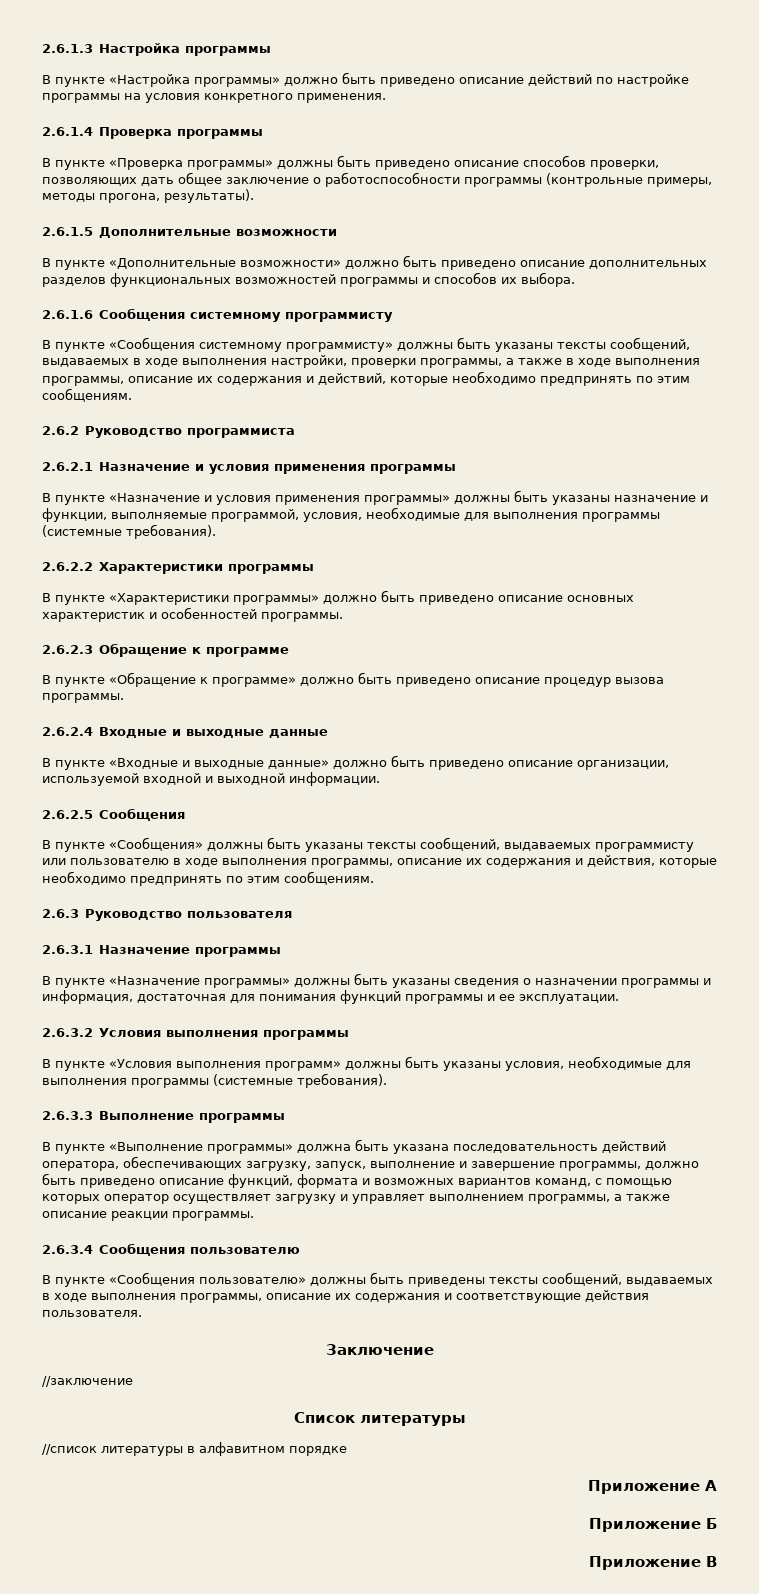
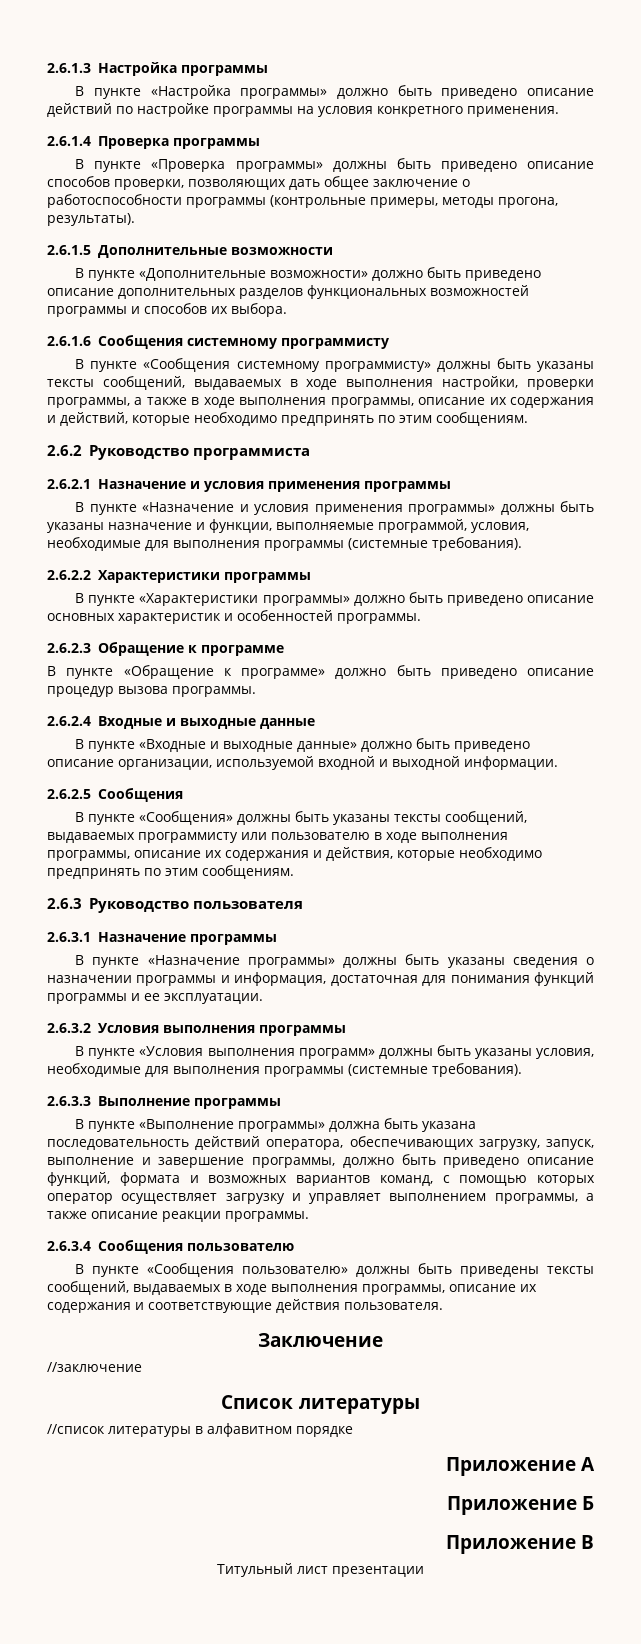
(717, 1561) none -> [217,1563,424,1577] // Титульный лист презентации

